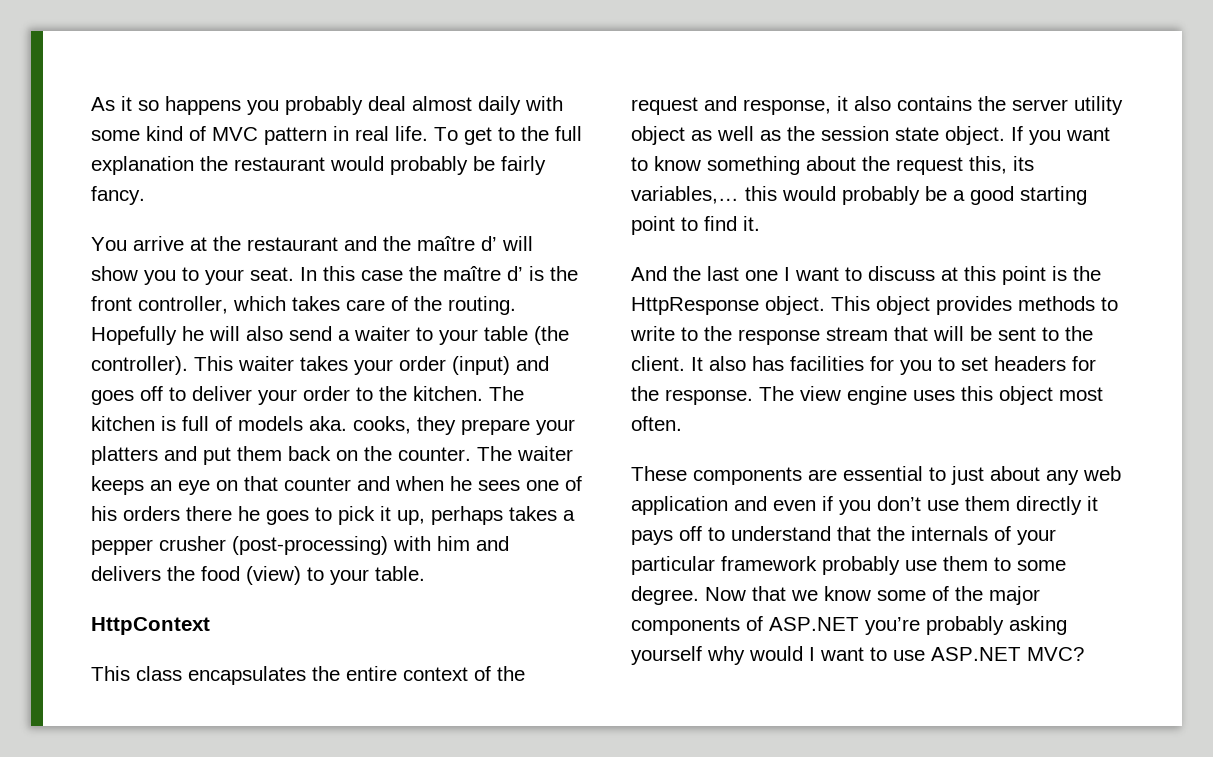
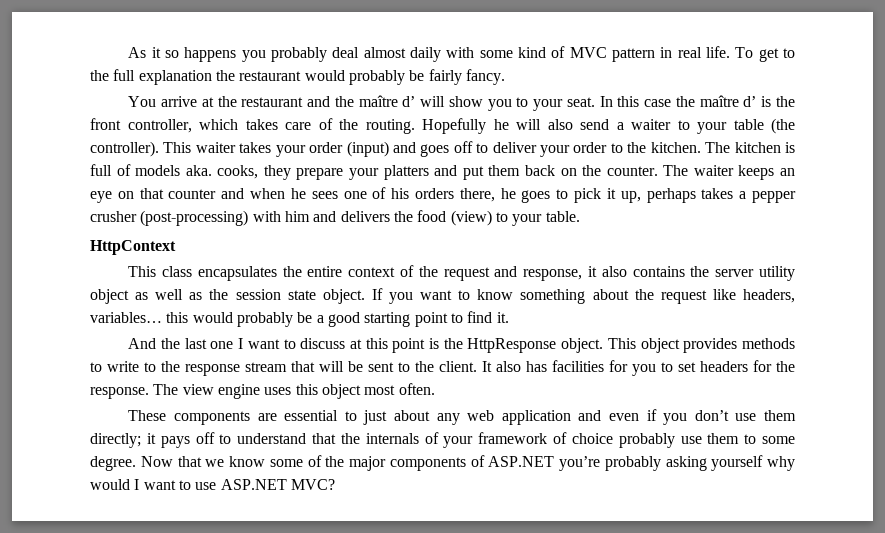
[186,506,232,521] there -> [459,188,495,202] there,
[969,156,1034,174] [631,186,739,204] this, its variables,… -> [712,289,795,303] [90,312,162,323] like headers, variables…
[1016,496,1082,515] directly -> [90,433,141,448] directly;
[631,556,817,575] particular framework -> [478,432,613,444] framework of choice

